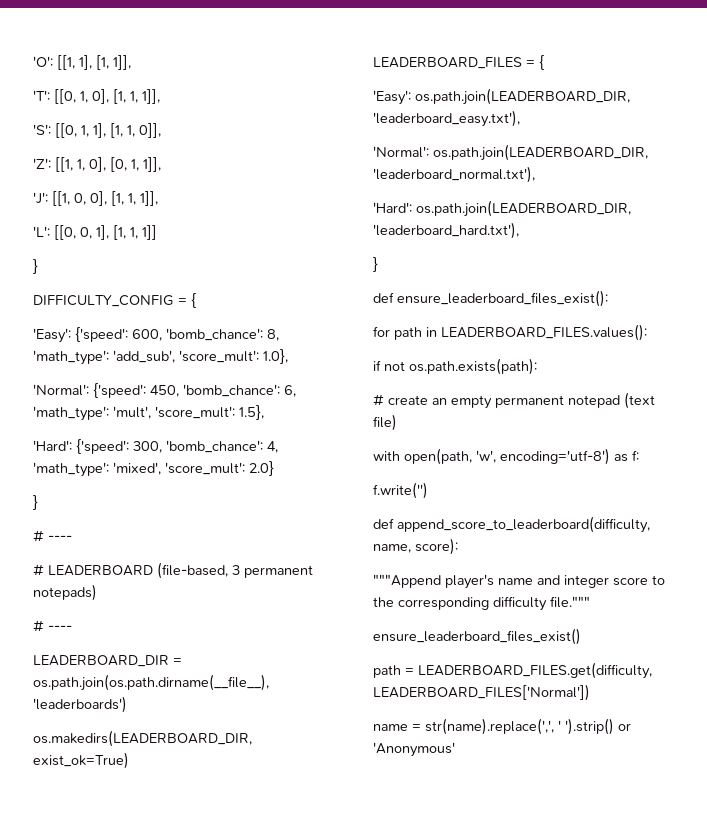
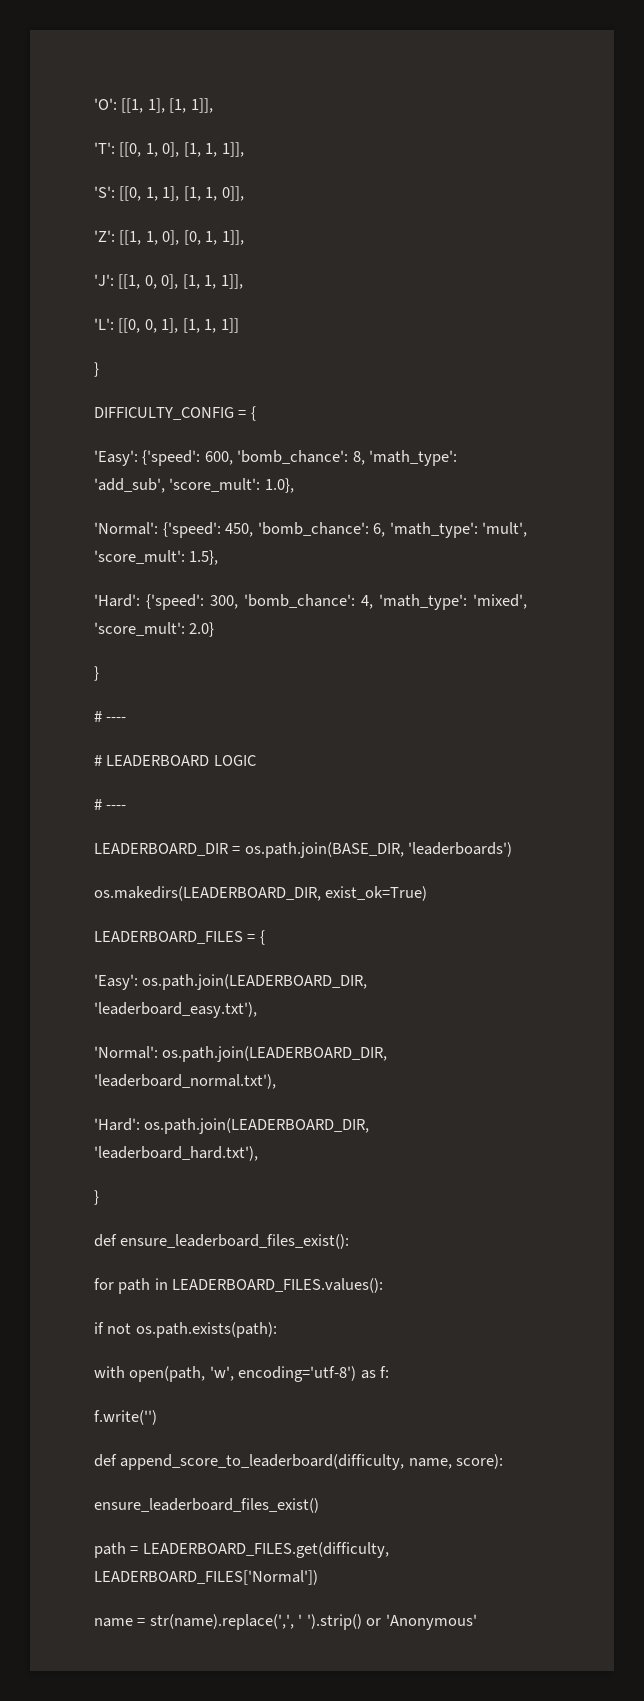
[157,562,313,579] [33,584,97,601] (file-based, 3 permanent notepads) -> [213,755,256,766] LOGIC
[33,674,269,691] os.path.join(os.path.dirname(__file__), -> [244,842,404,858] os.path.join(BASE_DIR,
[373,392,655,409] [373,414,397,431] // # create an empty permanent notepad (text file) -> (277, 1330) none
[373,574,665,589] [373,596,590,611] // """Append player's name and integer score to the corresponding difficulty file.""" -> (504, 1461) none

